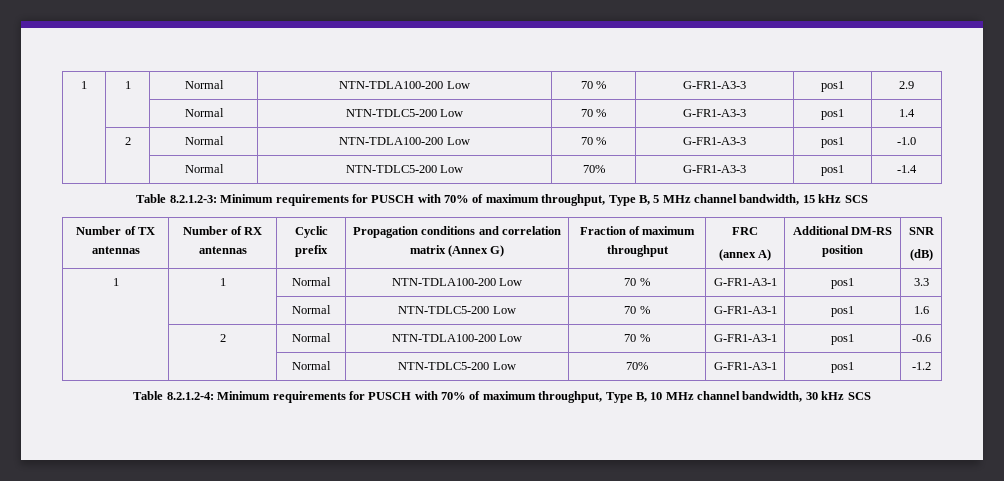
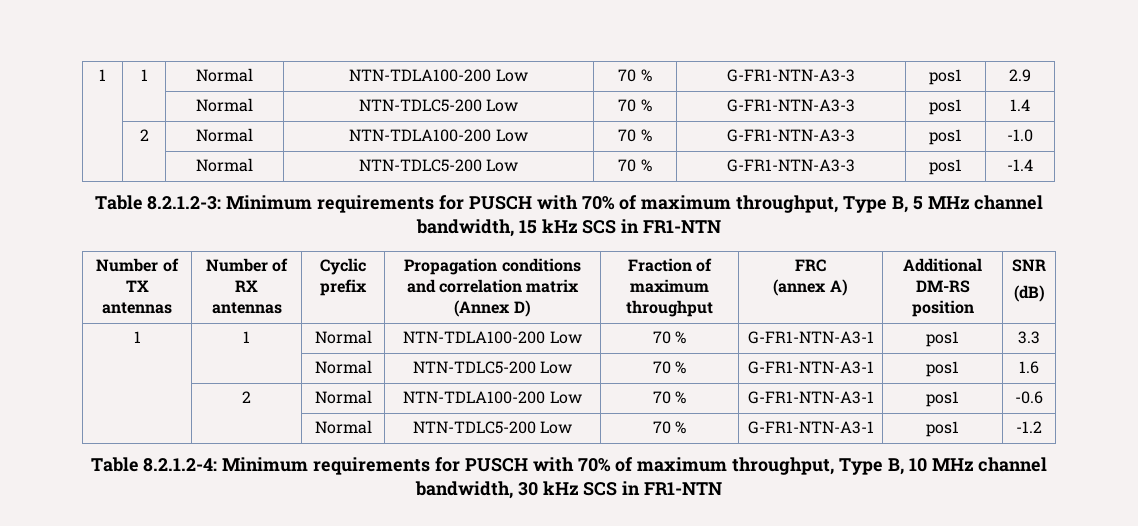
[81,81,87,89] [124,81,131,89] [184,80,224,89] [339,81,470,89] [580,81,607,89] [683,81,746,89] 1 | 1 | Normal | NTN-TDLA100-200 Low | 70 % | G-FR1-A3-3 -> [99,69,106,81] [140,69,148,81] [196,68,253,82] [349,69,528,82] [618,69,652,82] [727,69,855,82] 1 | 1 | Normal | NTN-TDLA100-200 Low | 70 % | G-FR1-NTN-A3-3
[683,109,746,117] G-FR1-A3-3 -> [727,99,855,112] G-FR1-NTN-A3-3
[683,137,746,145] G-FR1-A3-3 -> [727,129,855,142] G-FR1-NTN-A3-3
[582,165,605,173] [683,165,746,173] 70% | G-FR1-A3-3 -> [618,159,652,172] [727,159,855,172] 70 % | G-FR1-NTN-A3-3
(868, 199) none -> [621,219,722,233] in FR1-NTN
[490,245,505,257] G) -> [513,300,531,317] D)
[713,278,777,286] G-FR1-A3-1 -> [747,331,874,344] G-FR1-NTN-A3-1
[713,306,777,314] G-FR1-A3-1 -> [747,361,874,374] G-FR1-NTN-A3-1
[713,334,777,342] G-FR1-A3-1 -> [747,391,874,404] G-FR1-NTN-A3-1
[626,362,648,370] [713,362,777,370] 70% | G-FR1-A3-1 -> [652,421,687,434] [747,421,874,434] 70 % | G-FR1-NTN-A3-1
(871, 396) none -> [622,481,723,495] in FR1-NTN

